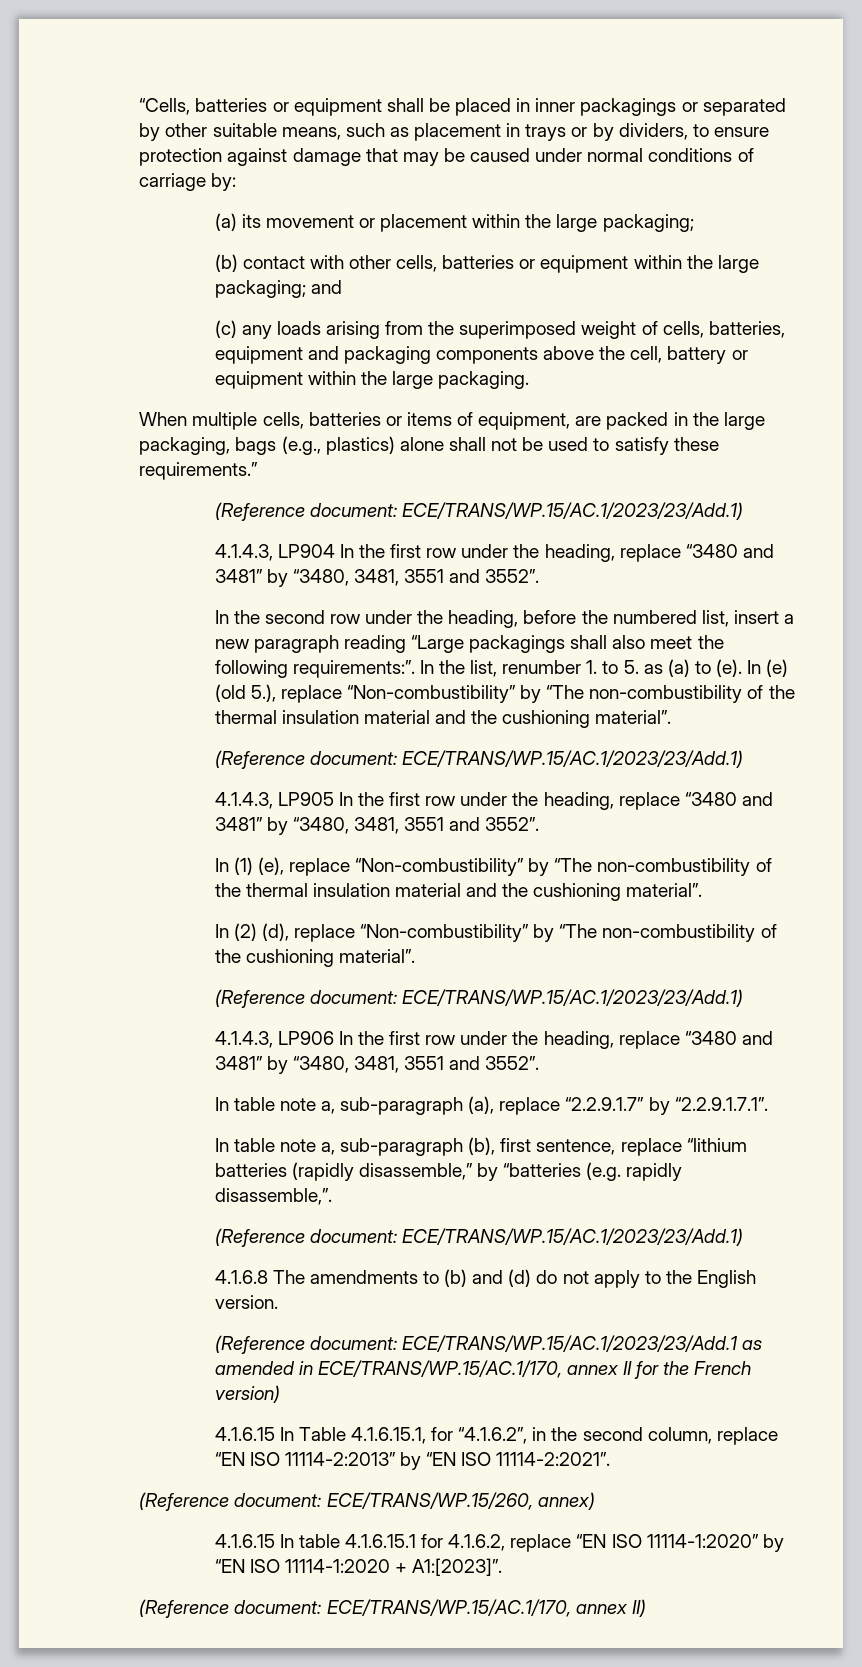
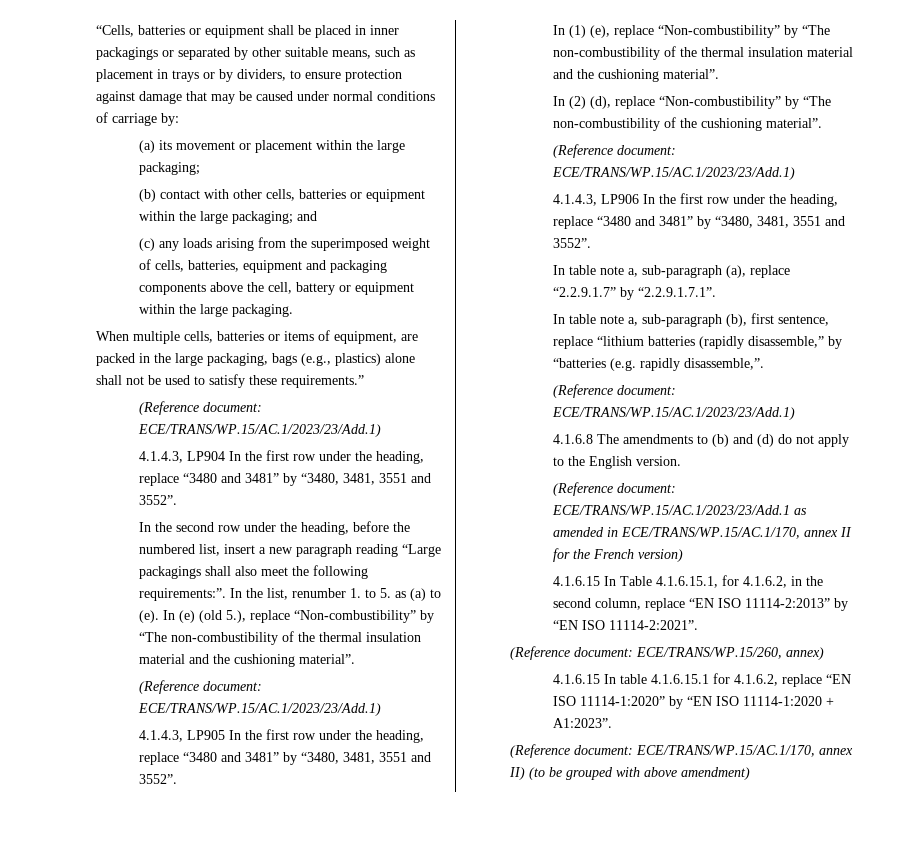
[458,1427,528,1444] “4.1.6.2”, -> [742,576,787,588] 4.1.6.2,
[412,1558,503,1576] A1:[2023]”. -> [552,718,612,728] A1:2023”.
(646, 1608) none -> [529,767,751,780] (to be grouped with above amendment)

